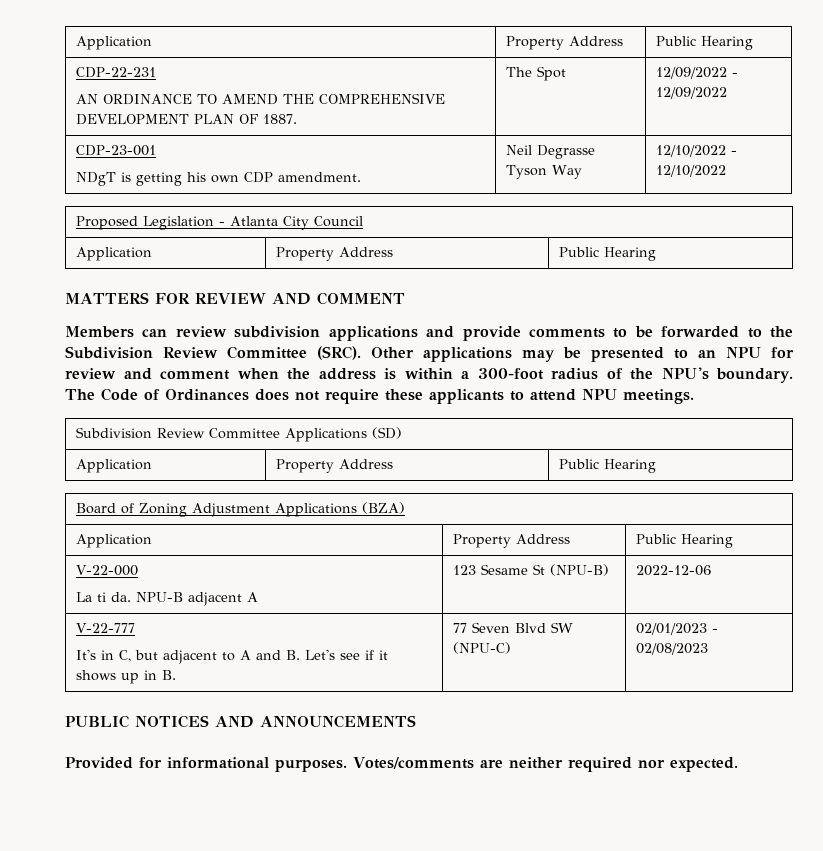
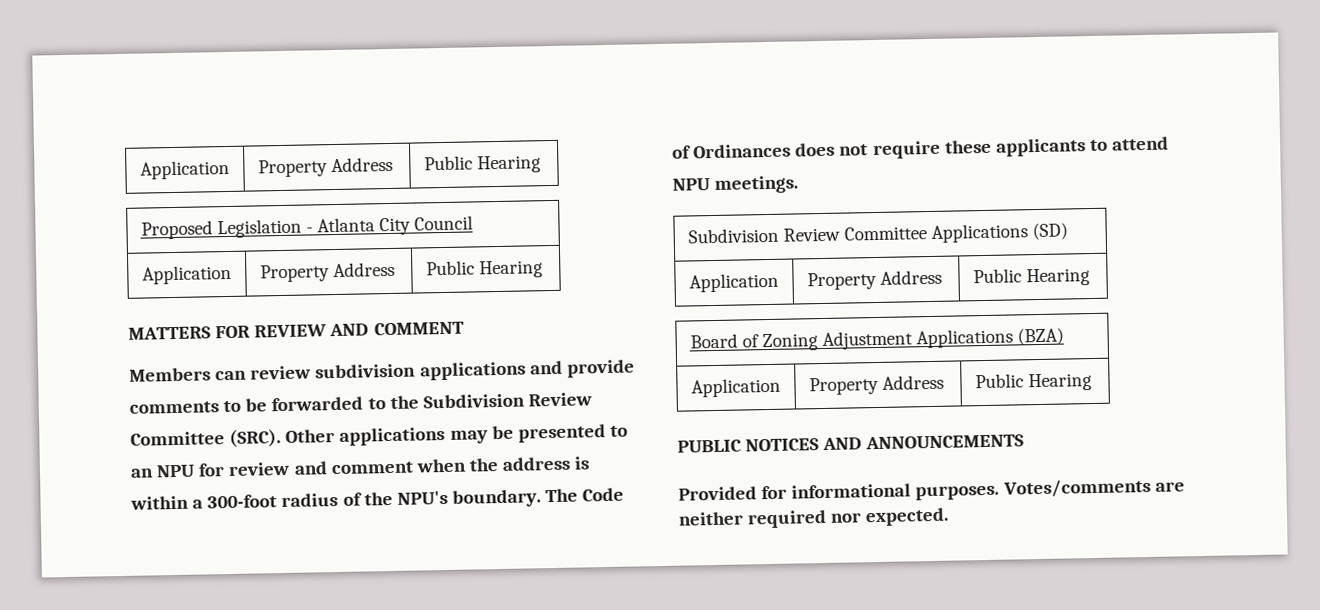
[76,36,153,50] [506,36,624,50] [656,36,754,50] [76,67,157,78] [76,93,446,105] [76,114,298,125] [506,66,567,81] [656,67,739,79] [656,87,728,99] [76,145,157,156] [76,172,362,186] [506,145,596,159] [506,165,583,179] [656,145,738,157] [656,165,727,177] Application | Property Address | Public Hearing // CDP-22-231 // AN ORDINANCE TO AMEND THE COMPREHENSIVE DEVELOPMENT PLAN OF 1887. | The Spot | 12/09/2022 - 12/09/2022 // CDP-23-001 // NDgT is getting his own CDP amendment. | Neil Degrasse Tyson Way | 12/10/2022 - 12/10/2022 -> [139,159,230,180] [257,156,393,178] [423,155,541,174] Application | Property Address | Public Hearing
[76,565,139,576] [76,592,259,606] [453,564,610,576] [636,565,712,576] [76,623,136,633] [76,649,389,664] [76,670,177,684] [453,622,574,633] [453,642,512,654] [636,623,719,635] [636,643,709,655] // V-22-000 // La ti da. NPU-B adjacent A | 123 Sesame St (NPU-B) | 2022-12-06 // V-22-777 // It's in C, but adjacent to A and B. Let's see if it shows up in B. | 77 Seven Blvd SW (NPU-C) | 02/01/2023 - 02/08/2023 -> (1092, 382) none

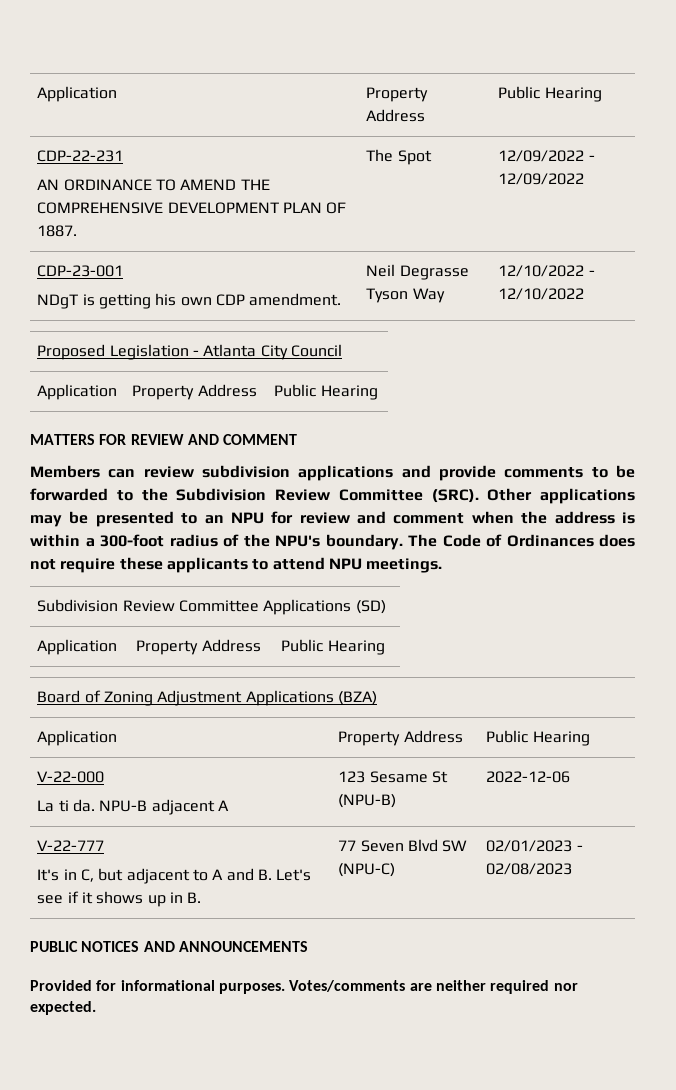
[139,159,230,180] [257,156,393,178] [423,155,541,174] Application | Property Address | Public Hearing -> [37,86,118,102] [366,87,429,102] [366,109,426,122] [498,86,602,102] [37,150,124,162] [37,179,270,191] [37,202,347,214] [37,225,78,237] [366,149,432,165] [498,150,595,162] [498,173,585,185] [37,265,124,277] [37,293,342,309] [366,264,469,280] [366,288,445,303] [498,265,595,277] [498,288,585,300] Application | Property Address | Public Hearing // CDP-22-231 // AN ORDINANCE TO AMEND THE COMPREHENSIVE DEVELOPMENT PLAN OF 1887. | The Spot | 12/09/2022 - 12/09/2022 // CDP-23-001 // NDgT is getting his own CDP amendment. | Neil Degrasse Tyson Way | 12/10/2022 - 12/10/2022
(1092, 382) none -> [37,771,105,783] [37,799,230,815] [338,771,449,783] [338,794,397,808] [486,771,571,783] [37,840,105,851] [37,868,312,884] [37,891,202,907] [338,839,468,852] [338,863,396,877] [486,840,583,852] [486,863,573,875] // V-22-000 // La ti da. NPU-B adjacent A | 123 Sesame St (NPU-B) | 2022-12-06 // V-22-777 // It's in C, but adjacent to A and B. Let's see if it shows up in B. | 77 Seven Blvd SW (NPU-C) | 02/01/2023 - 02/08/2023

